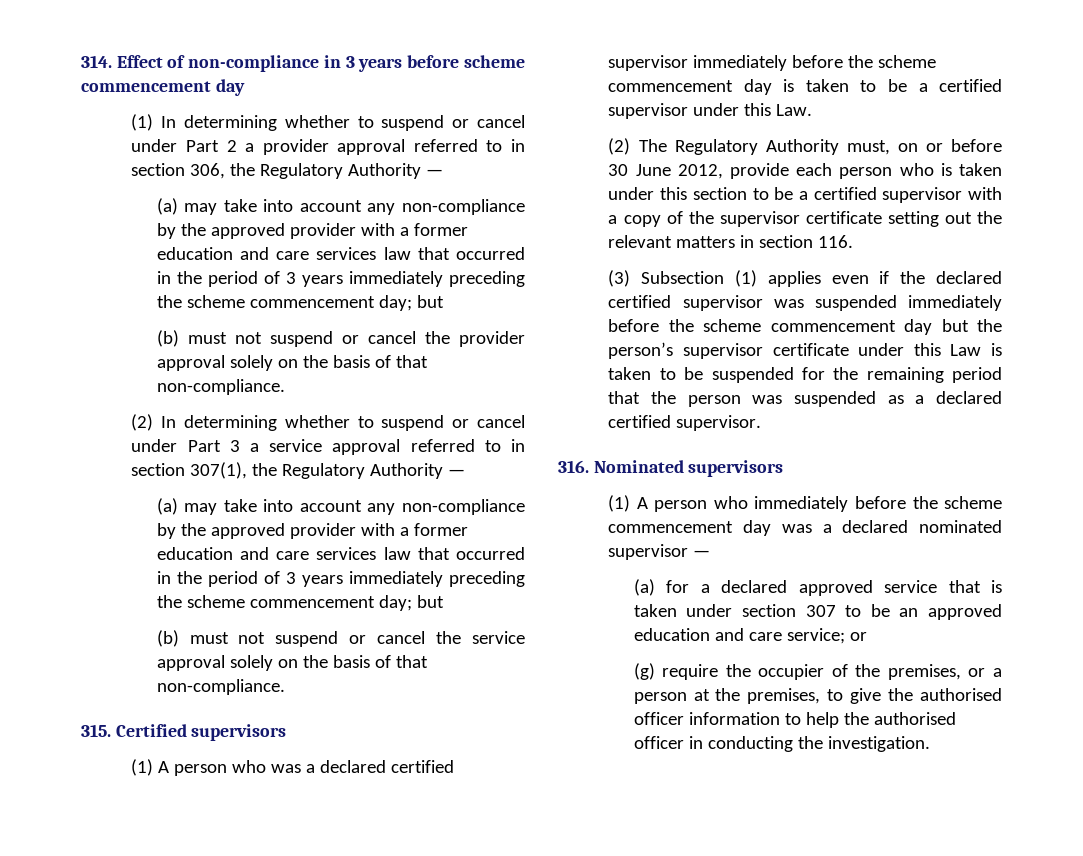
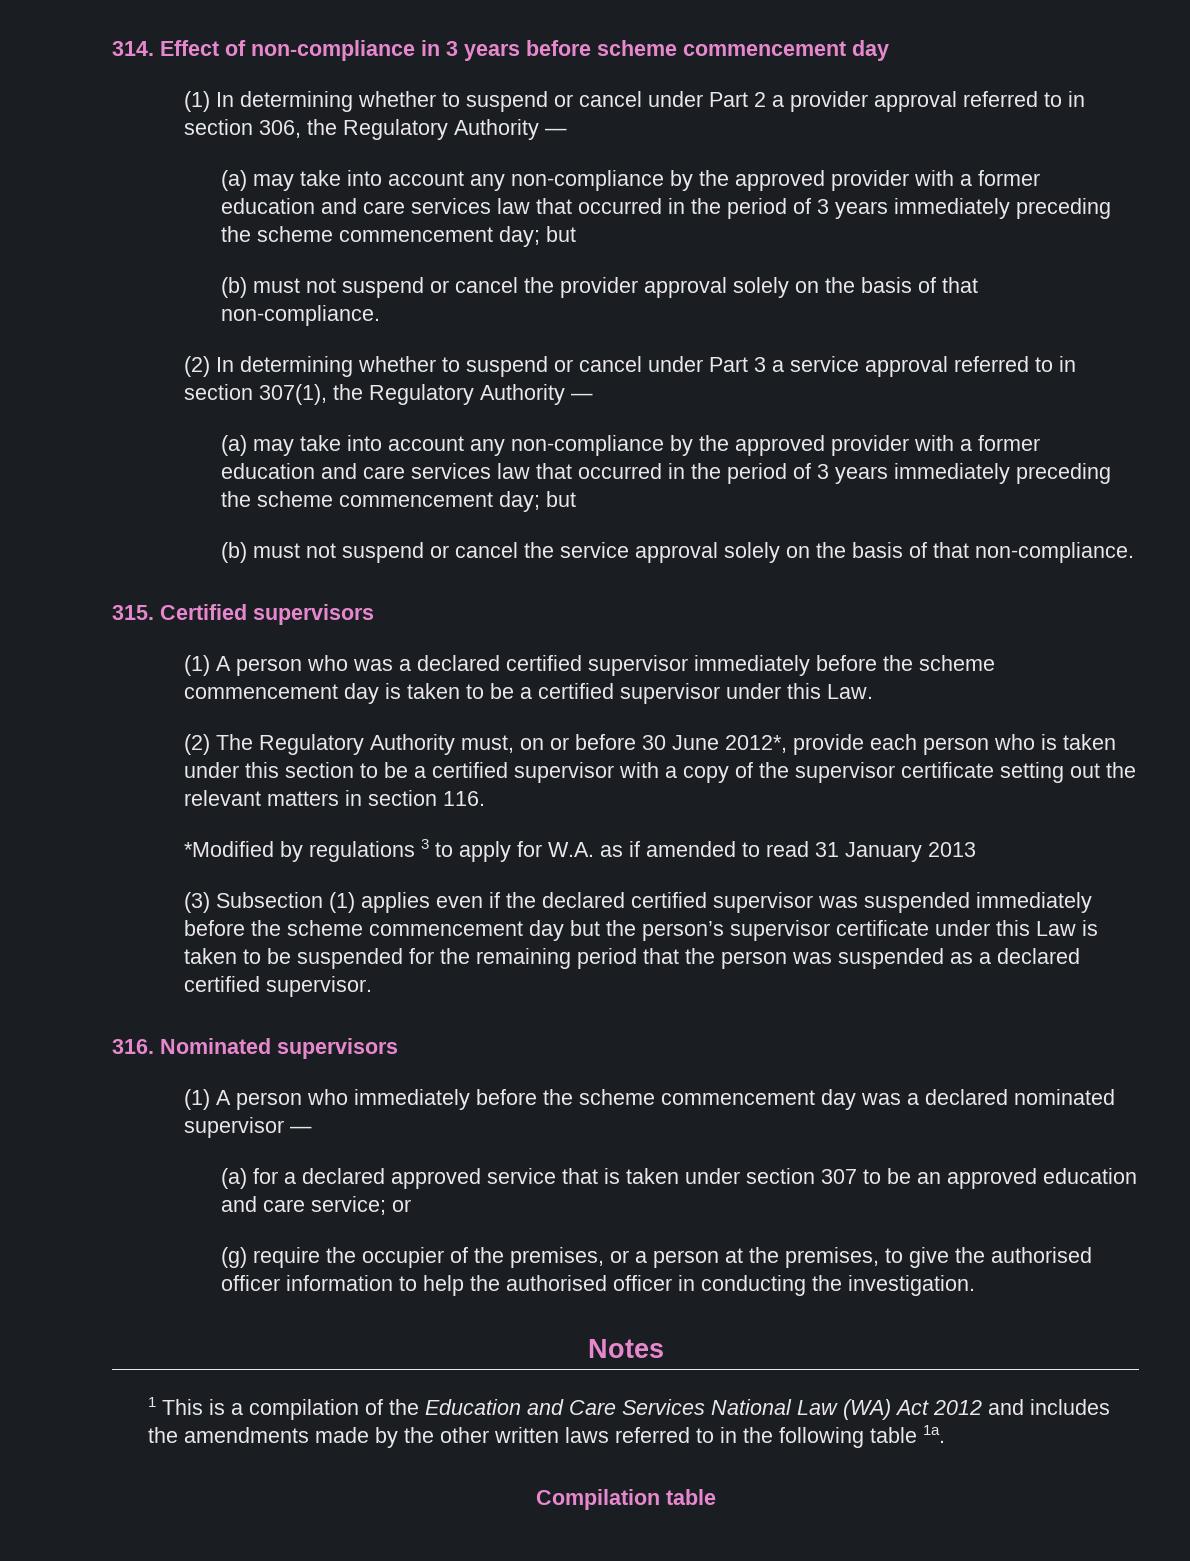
[677,164,723,179] 2012, -> [725,735,788,753] 2012*,
(854, 241) none -> [184,839,977,862] // *Modified by regulations 3 to apply for W.A. as if amended to read 31 January 2013
(930, 744) none -> [587,1339,664,1358] [148,1397,1111,1420] [148,1425,946,1448] [535,1489,716,1510] // Notes // 1 This is a compilation of the Education and Care Services National Law (WA) Act 2012 and includes the amendments made by the other written laws referred to in the following table 1a. // Compilation table

